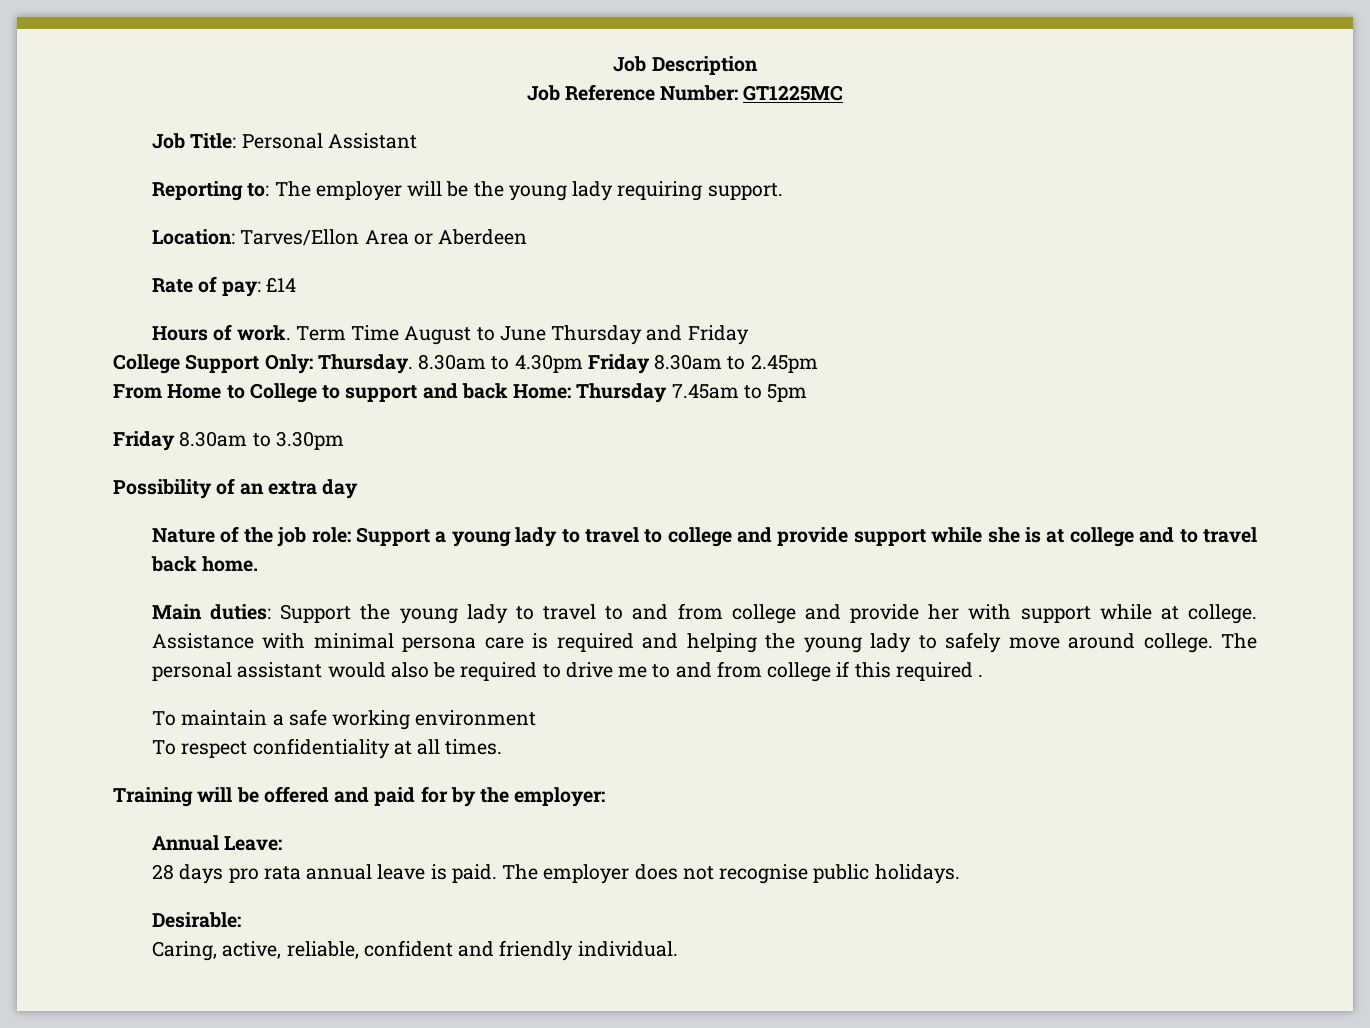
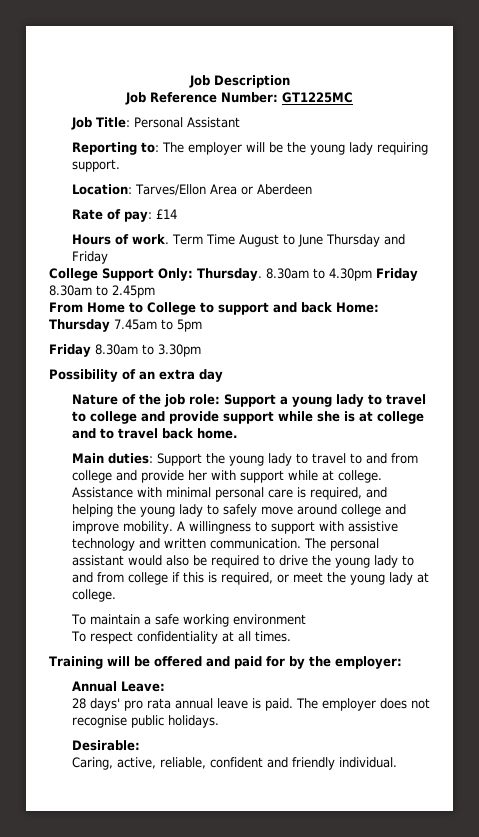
[402,637,477,652] persona -> [214,487,264,500] personal
[556,633,634,652] required -> [309,487,362,500] required,
[1143,633,1213,653] college. -> [340,504,406,517] [71,521,398,534] [71,538,301,551] college and improve mobility. A willingness to support with assistive technology and written communication.
[618,666,648,678] me -> [311,555,398,568] the young lady
[895,662,984,681] required . -> [207,572,429,585] [71,589,116,602] is required, or meet the young lady at college.
[179,864,224,884] days -> [89,698,120,711] days'

